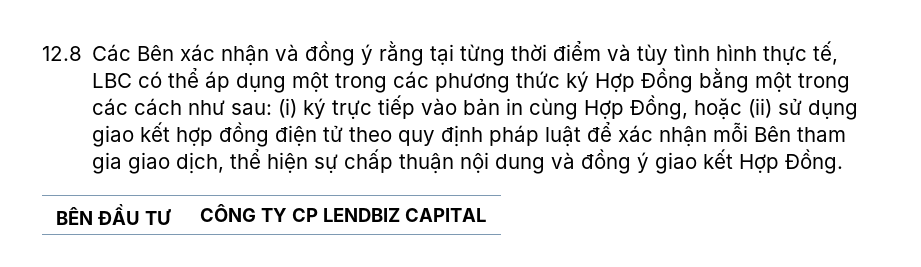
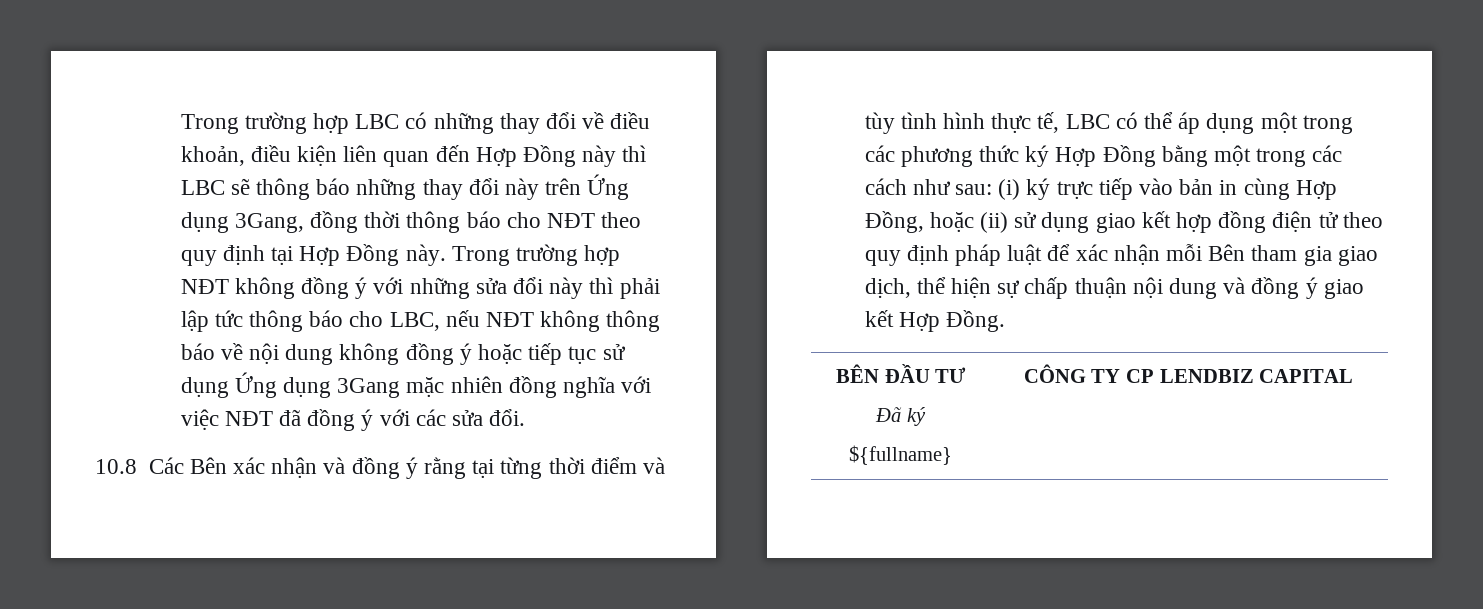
[42,46,82,61] 12.8 -> [180,112,651,134] [180,145,647,167] [180,174,630,200] [180,211,642,233] [180,244,621,266] [180,277,660,299] [180,310,661,332] [180,343,626,365] [180,372,652,398] [180,409,526,431] [95,459,137,474] Trong trường hợp LBC có những thay đổi về điều khoản, điều kiện liên quan đến Hợp Đồng này thì LBC sẽ thông báo những thay đổi này trên Ứng dụng 3Gang, đồng thời thông báo cho NĐT theo quy định tại Hợp Đồng này. Trong trường hợp NĐT không đồng ý với những sửa đổi này thì phải lập tức thông báo cho LBC, nếu NĐT không thông báo về nội dung không đồng ý hoặc tiếp tục sử dụng Ứng dụng 3Gang mặc nhiên đồng nghĩa với việc NĐT đã đồng ý với các sửa đổi. // 10.8
(171, 217) none -> [875,407,926,426] [849,445,952,465] // Đã ký // ${fullname}

